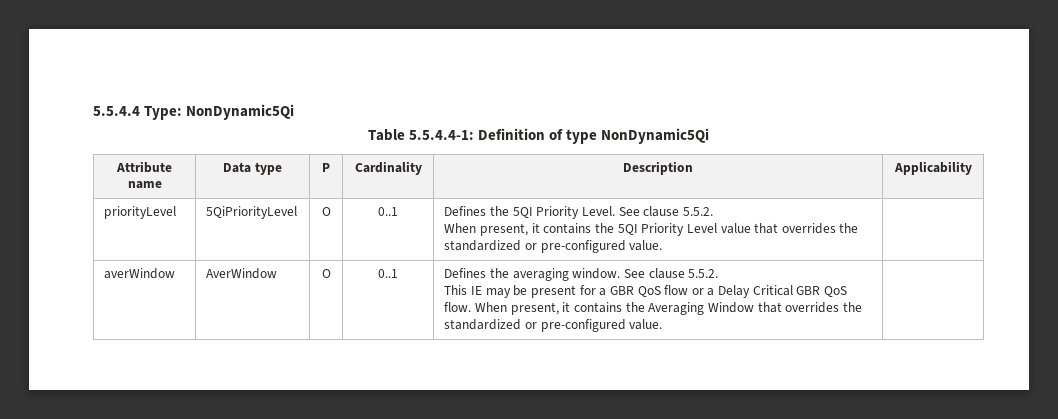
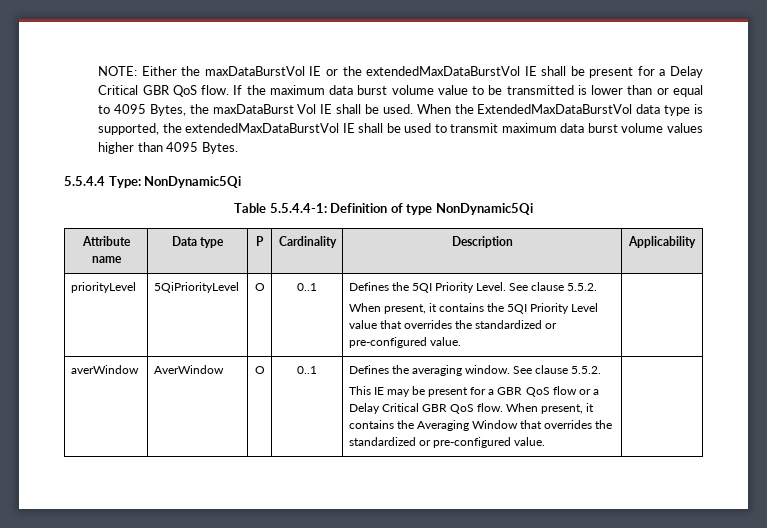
(93, 111) none -> [98,66,704,78] [98,85,704,97] [98,104,704,116] [98,123,704,135] [98,142,238,154] NOTE: Either the maxDataBurstVol IE or the extendedMaxDataBurstVol IE shall be present for a Delay Critical GBR QoS flow. If the maximum data burst volume value to be transmitted is lower than or equal to 4095 Bytes, the maxDataBurst Vol IE shall be used. When the ExtendedMaxDataBurstVol data type is supported, the extendedMaxDataBurstVol IE shall be used to transmit maximum data burst volume values higher than 4095 Bytes. //

